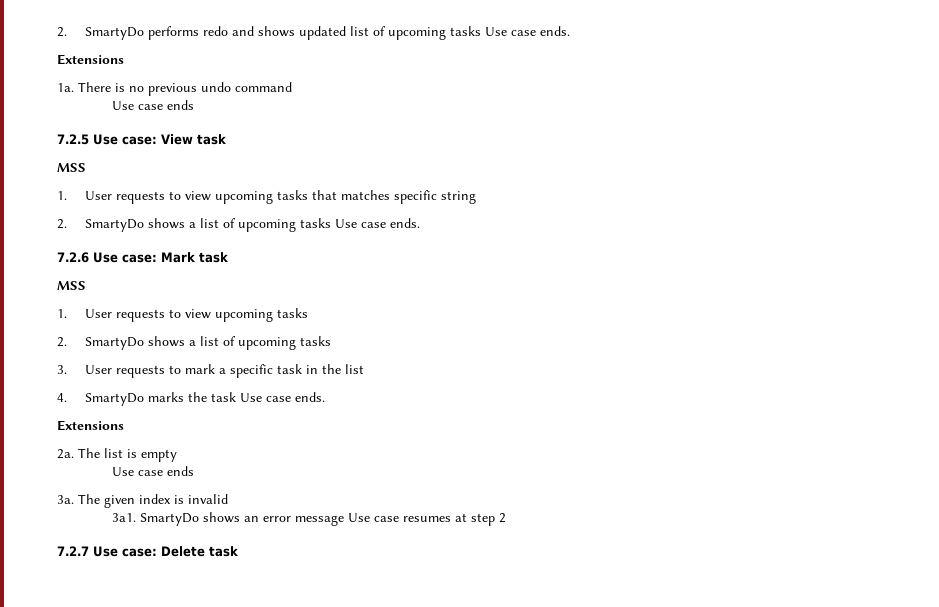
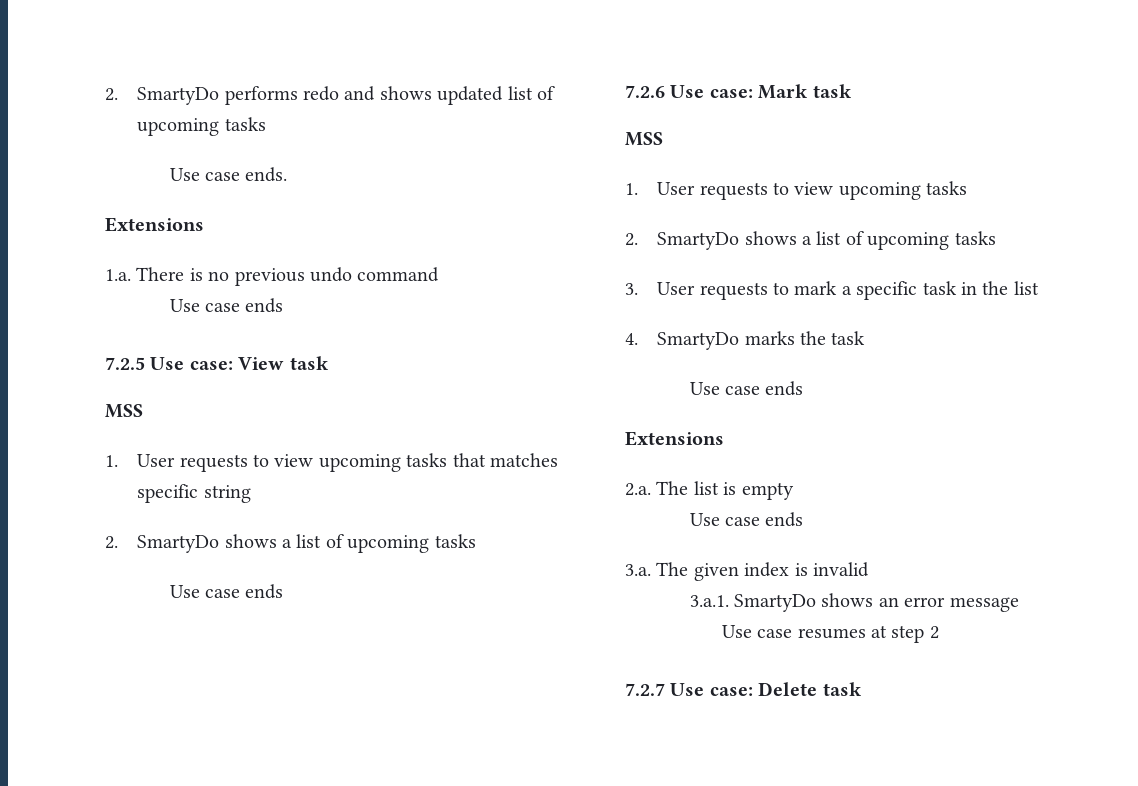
[484,26,570,36] [57,54,124,65] [57,83,74,92] Use case ends. // Extensions // 1a. -> [169,167,288,182] [105,217,204,232] [105,269,131,281] // Use case ends. // Extensions // 1.a.
[334,218,420,228] Use case ends. -> [169,584,284,599] // Use case ends
[239,392,325,402] [57,420,124,431] [57,449,74,459] Use case ends. // Extensions // 2a. -> [689,381,804,396] [625,431,724,446] [625,483,651,496] // Use case ends // Extensions // 2.a.
[57,495,74,504] 3a. -> [625,564,651,576] 3.a.
[112,513,137,522] 3a1. -> [689,595,729,607] 3.a.1.
(345, 520) none -> (1019, 604) //

